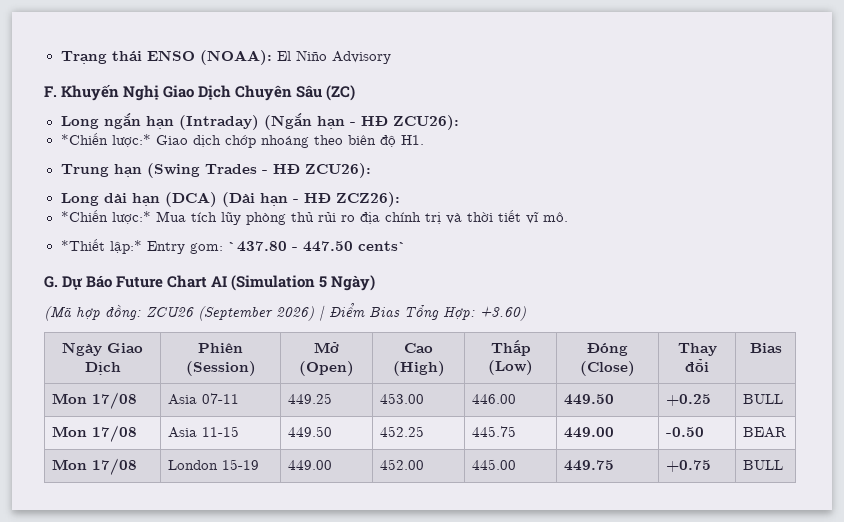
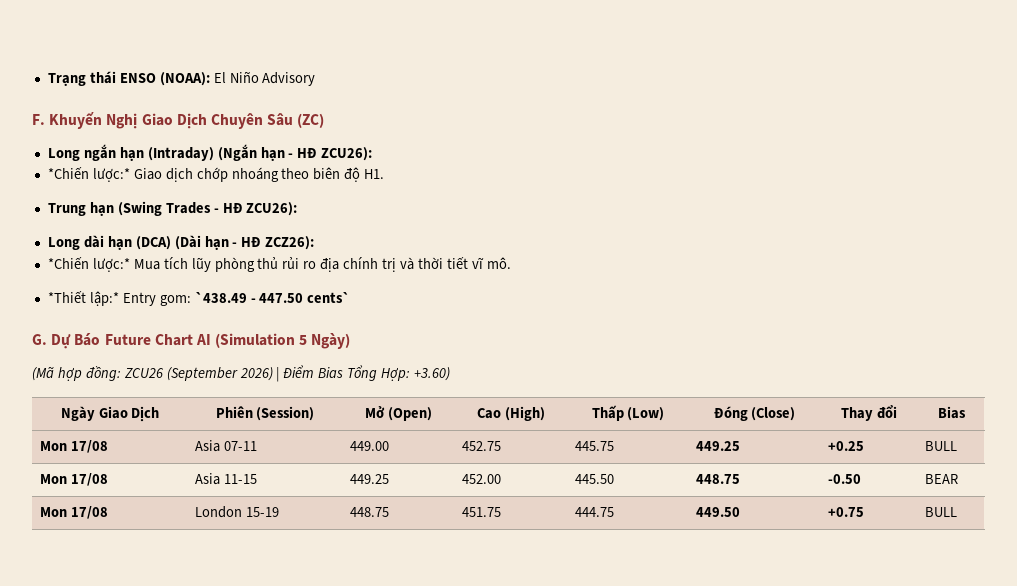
[227,241,287,252] `437.80 -> [194,292,247,303] `438.49
[287,393,332,404] [379,393,424,404] [471,394,516,404] [563,394,614,405] 449.25 | 453.00 | 446.00 | 449.50 -> [350,441,390,451] [462,441,502,451] [575,441,615,451] [696,441,741,451] 449.00 | 452.75 | 445.75 | 449.25
[287,426,332,437] [379,426,424,437] [471,426,516,437] [563,427,614,438] 449.50 | 452.25 | 445.75 | 449.00 -> [350,474,390,484] [462,474,502,484] [575,474,615,484] [696,474,741,484] 449.25 | 452.00 | 445.50 | 448.75
[287,460,332,470] [379,459,424,470] [471,459,516,470] [563,460,614,471] 449.00 | 452.00 | 445.00 | 449.75 -> [350,507,390,517] [462,507,502,517] [575,507,615,517] [696,507,741,517] 448.75 | 451.75 | 444.75 | 449.50

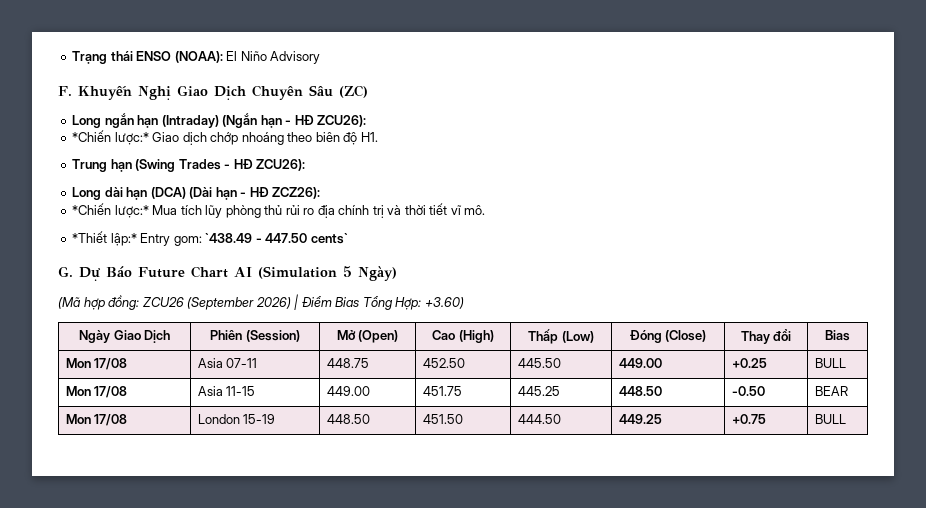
[350,441,390,451] [462,441,502,451] [575,441,615,451] [696,441,741,451] 449.00 | 452.75 | 445.75 | 449.25 -> [326,358,369,368] [422,358,465,368] [517,358,561,368] [618,358,662,368] 448.75 | 452.50 | 445.50 | 449.00
[350,474,390,484] [462,474,502,484] [575,474,615,484] [696,474,741,484] 449.25 | 452.00 | 445.50 | 448.75 -> [326,386,370,396] [422,386,462,396] [517,386,560,396] [618,386,662,396] 449.00 | 451.75 | 445.25 | 448.50
[350,507,390,517] [462,507,502,517] [575,507,615,517] [696,507,741,517] 448.75 | 451.75 | 444.75 | 449.50 -> [326,414,370,424] [422,414,463,424] [517,414,561,424] [618,414,662,424] 448.50 | 451.50 | 444.50 | 449.25

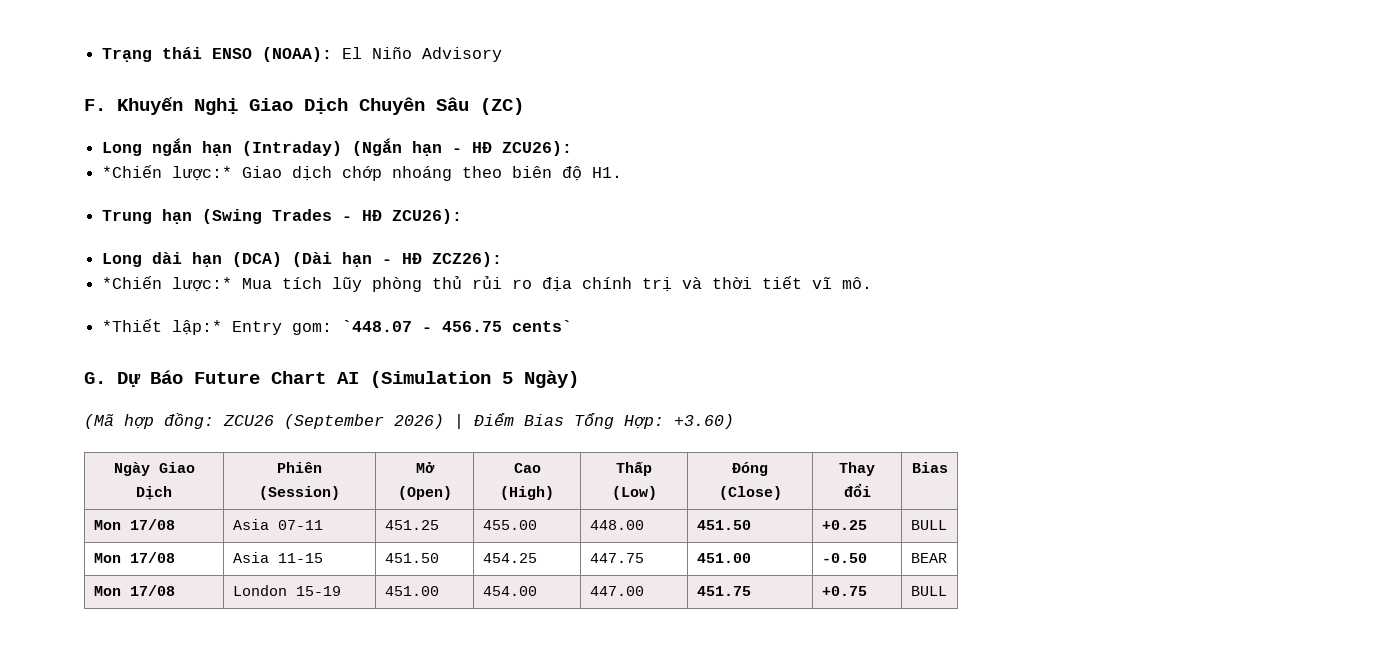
[205,233,308,243] `438.49 - 447.50 -> [342,320,503,332] `448.07 - 456.75
[326,358,369,368] [422,358,465,368] [517,358,561,368] [618,358,662,368] 448.75 | 452.50 | 445.50 | 449.00 -> [384,520,439,530] [482,520,537,530] [589,520,644,530] [696,520,751,530] 451.25 | 455.00 | 448.00 | 451.50
[326,386,370,396] [422,386,462,396] [517,386,560,396] [618,386,662,396] 449.00 | 451.75 | 445.25 | 448.50 -> [384,553,439,563] [482,553,537,563] [589,553,644,563] [696,553,751,563] 451.50 | 454.25 | 447.75 | 451.00
[326,414,370,424] [422,414,463,424] [517,414,561,424] [618,414,662,424] 448.50 | 451.50 | 444.50 | 449.25 -> [384,586,439,596] [482,586,537,596] [589,586,644,596] [696,586,751,596] 451.00 | 454.00 | 447.00 | 451.75

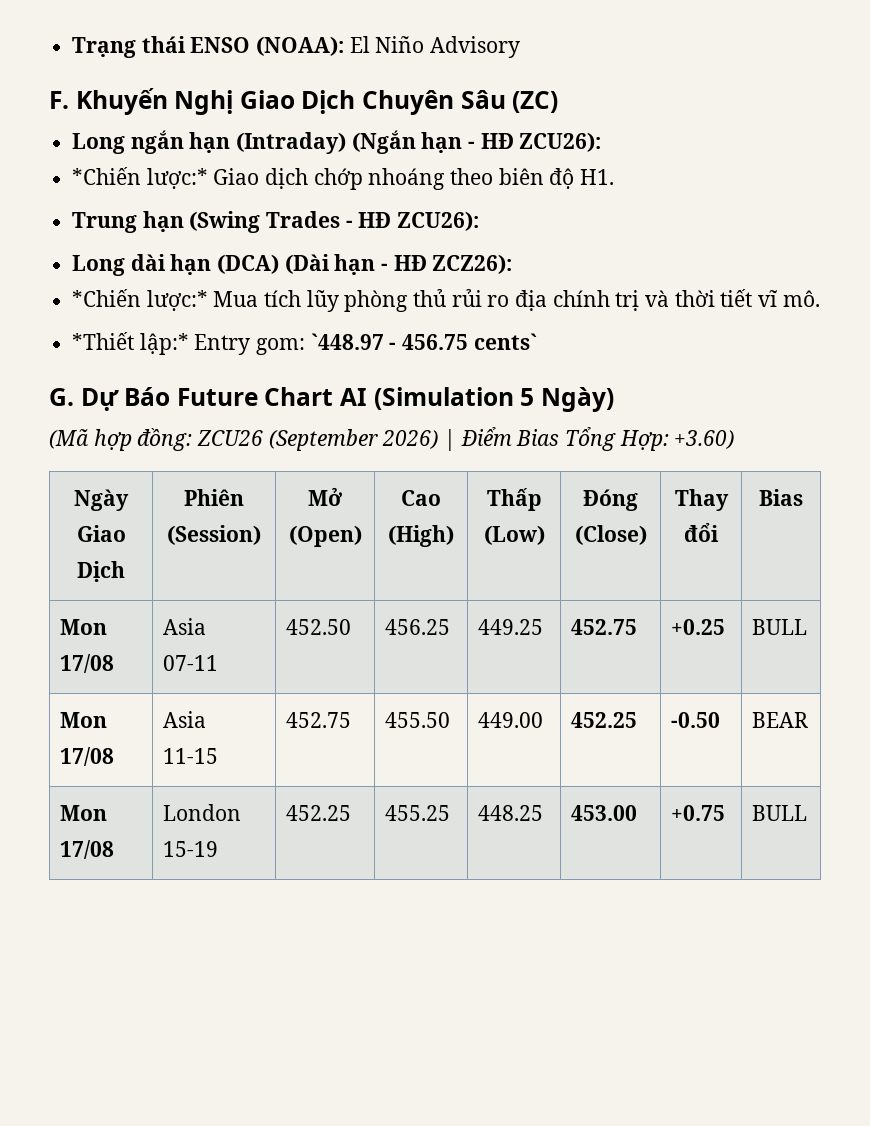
[342,320,413,332] `448.07 -> [310,333,384,350] `448.97
[384,520,439,530] [482,520,537,530] [589,520,644,530] [696,520,751,530] 451.25 | 455.00 | 448.00 | 451.50 -> [285,619,351,635] [384,619,450,635] [477,619,543,635] [570,619,637,635] 452.50 | 456.25 | 449.25 | 452.75
[384,553,439,563] [482,553,537,563] [589,553,644,563] [696,553,751,563] 451.50 | 454.25 | 447.75 | 451.00 -> [285,712,351,728] [384,712,450,728] [477,712,543,728] [570,712,637,728] 452.75 | 455.50 | 449.00 | 452.25
[384,586,439,596] [482,586,537,596] [589,586,644,596] [696,586,751,596] 451.00 | 454.00 | 447.00 | 451.75 -> [285,805,351,821] [384,805,450,821] [477,805,543,821] [570,805,637,821] 452.25 | 455.25 | 448.25 | 453.00

